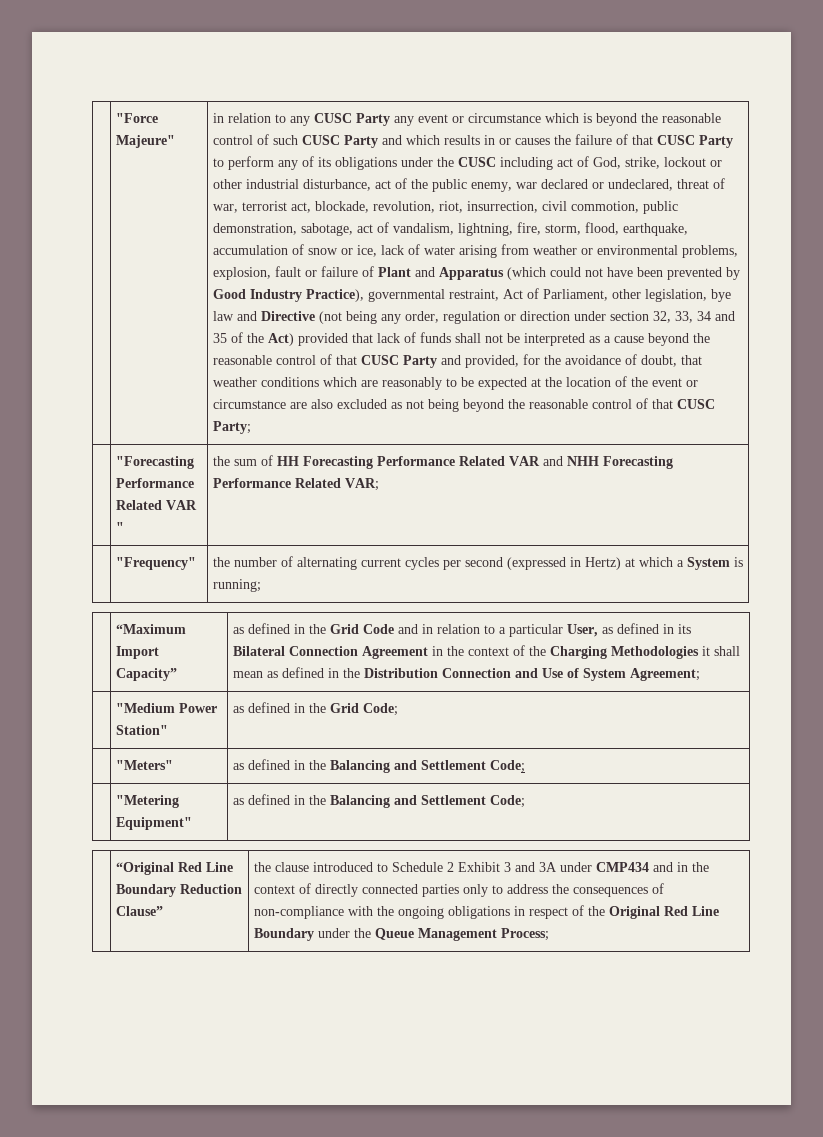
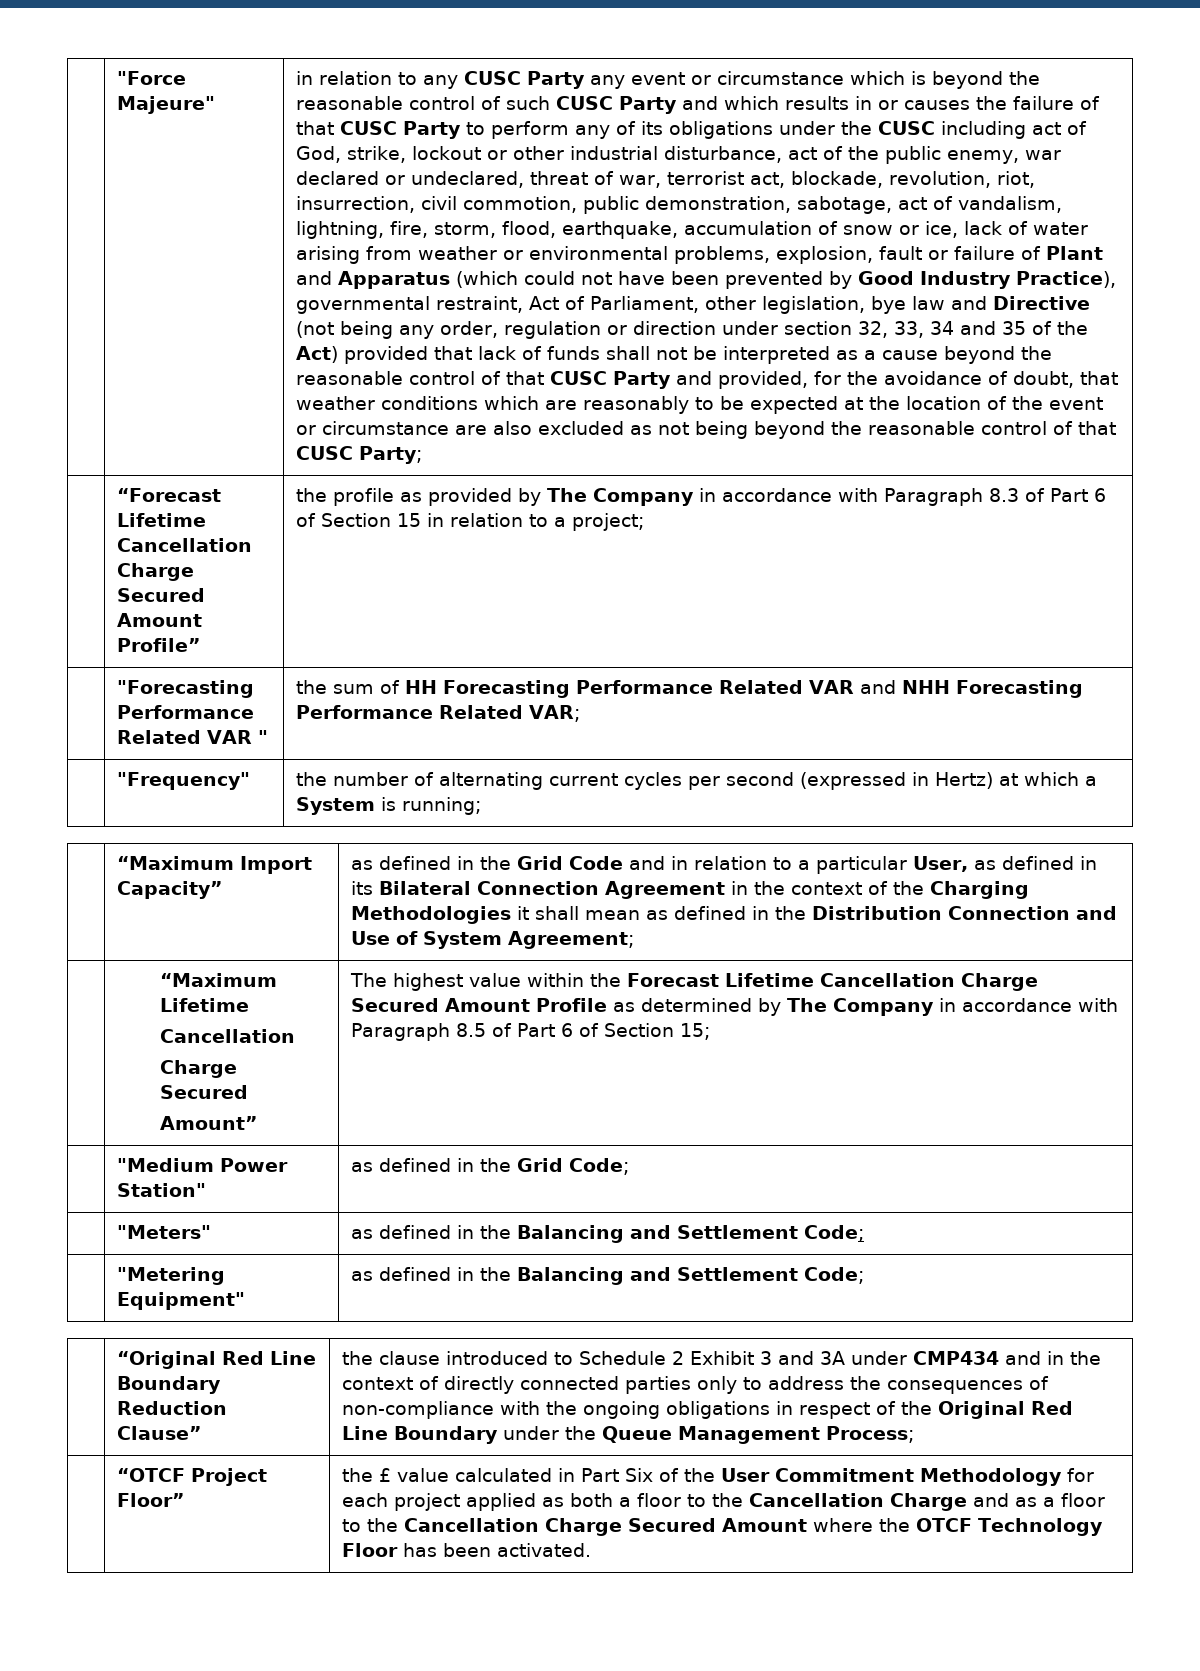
(251, 427) none -> [117,488,222,502] [117,513,207,527] [117,538,253,552] [117,563,195,581] [117,588,206,602] [117,613,203,627] [117,638,201,652] [296,488,1107,506] [296,513,645,531] // | “Forecast Lifetime Cancellation Charge Secured Amount Profile” | the profile as provided by The Company in accordance with Paragraph 8.3 of Part 6 of Section 15 in relation to a project;
(700, 674) none -> [160,973,278,987] [160,998,250,1012] [160,1029,296,1043] [160,1060,238,1078] [160,1085,249,1099] [160,1116,258,1130] [350,973,1039,991] [351,998,1119,1016] [351,1023,711,1041] // | “Maximum Lifetime // Cancellation // Charge Secured // Amount” | The highest value within the Forecast Lifetime Cancellation Charge Secured Amount Profile as determined by The Company in accordance with Paragraph 8.5 of Part 6 of Section 15;
(549, 934) none -> [117,1468,268,1486] [117,1493,185,1507] [342,1468,1095,1486] [342,1493,1106,1511] [342,1518,1104,1536] [342,1543,592,1557] // | “OTCF Project Floor” | the £ value calculated in Part Six of the User Commitment Methodology for each project applied as both a floor to the Cancellation Charge and as a floor to the Cancellation Charge Secured Amount where the OTCF Technology Floor has been activated.

